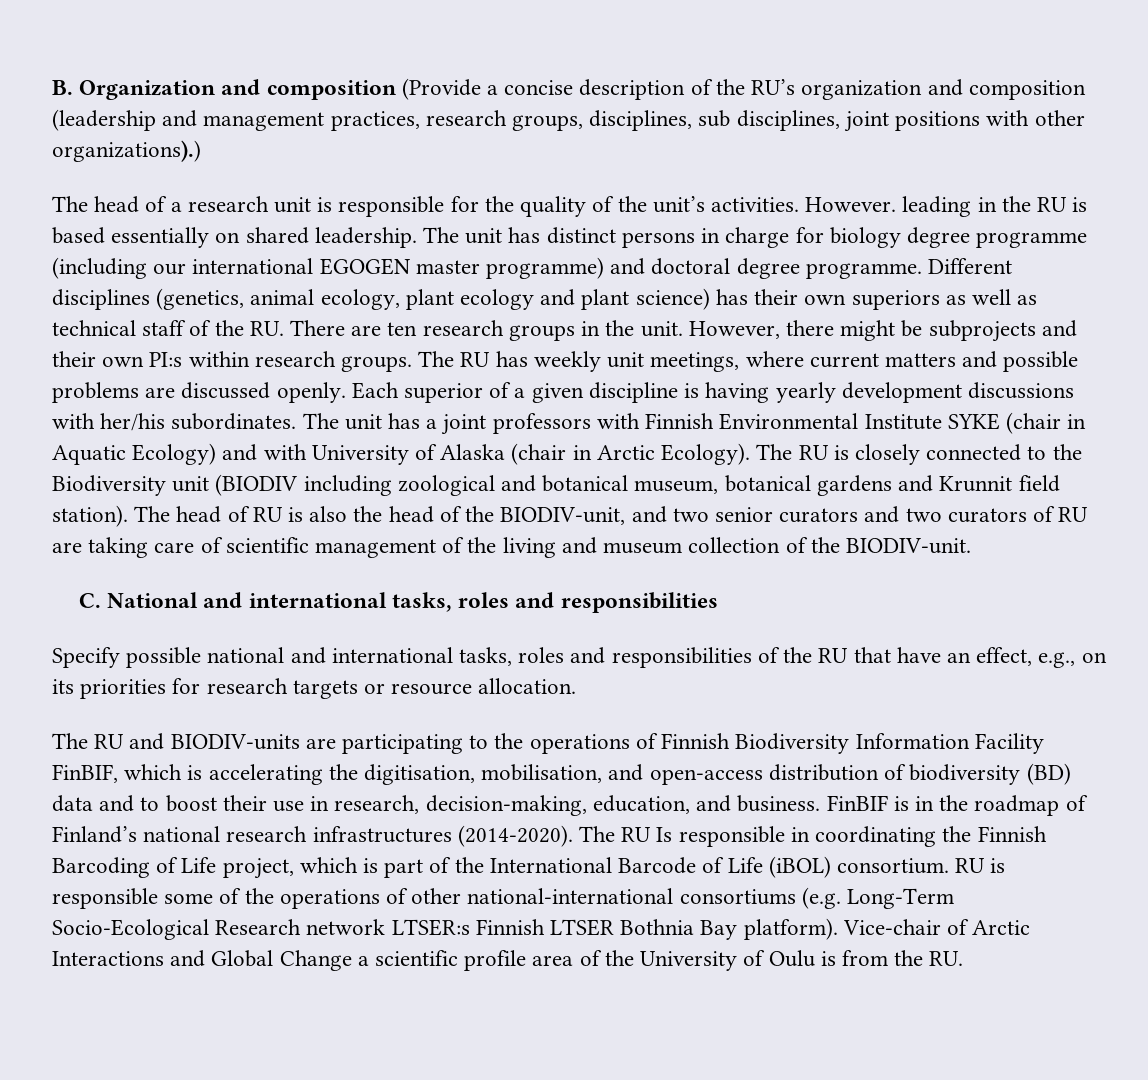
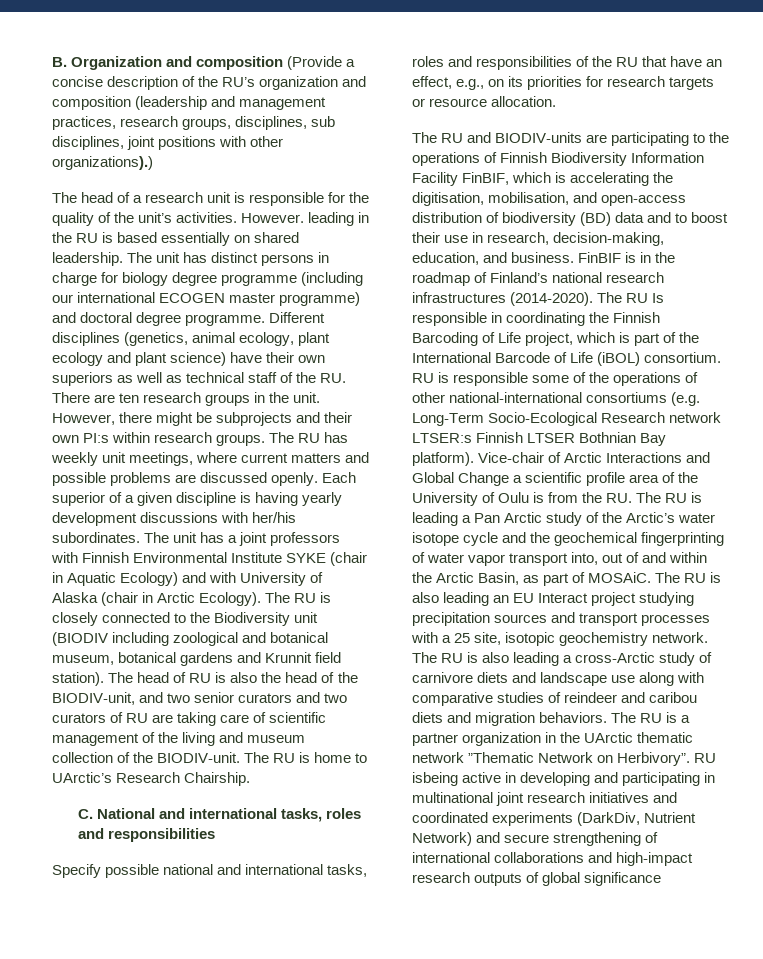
[319,258,411,275] EGOGEN -> [159,293,226,303] ECOGEN
[715,289,748,305] has -> [230,352,263,363] have
(971, 546) none -> [244,752,368,763] [52,772,251,786] The RU is home to UArctic’s Research Chairship.
[620,919,695,935] Bothnia -> [579,432,637,443] Bothnian
(964, 958) none -> [636,492,703,503] [412,512,716,526] [412,532,725,546] [412,552,708,566] [412,572,722,586] [412,592,695,606] [412,612,711,626] [411,632,709,646] [412,652,713,666] [412,672,705,686] [412,692,698,706] [412,712,691,726] [412,732,694,746] [412,752,717,766] [412,772,716,786] [412,792,678,806] [412,812,697,826] [412,832,659,846] [412,852,694,866] [412,872,662,886] The RU is leading a Pan Arctic study of the Arctic’s water isotope cycle and the geochemical fingerprinting of water vapor transport into, out of and within the Arctic Basin, as part of MOSAiC. The RU is also leading an EU Interact project studying precipitation sources and transport processes with a 25 site, isotopic geochemistry network. The RU is also leading a cross-Arctic study of carnivore diets and landscape use along with comparative studies of reindeer and caribou diets and migration behaviors. The RU is a partner organization in the UArctic thematic network ”Thematic Network on Herbivory”. RU isbeing active in developing and participating in multinational joint research initiatives and coordinated experiments (DarkDiv, Nutrient Network) and secure strengthening of international collaborations and high-impact research outputs of global significance

